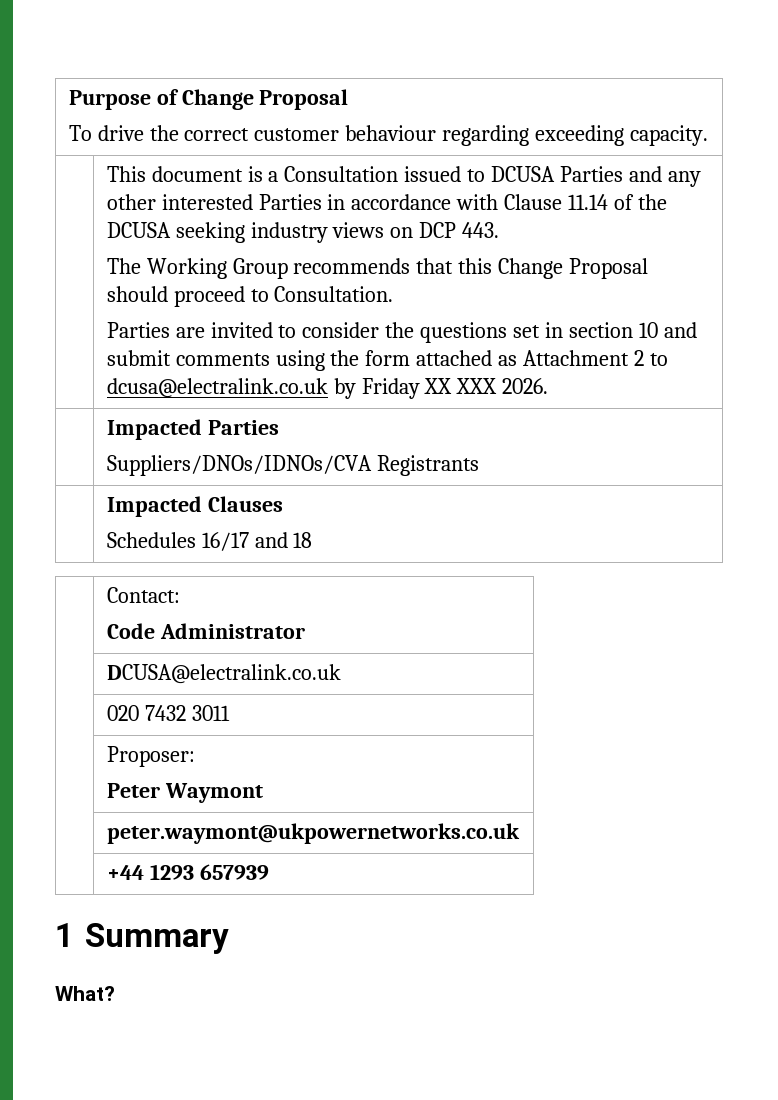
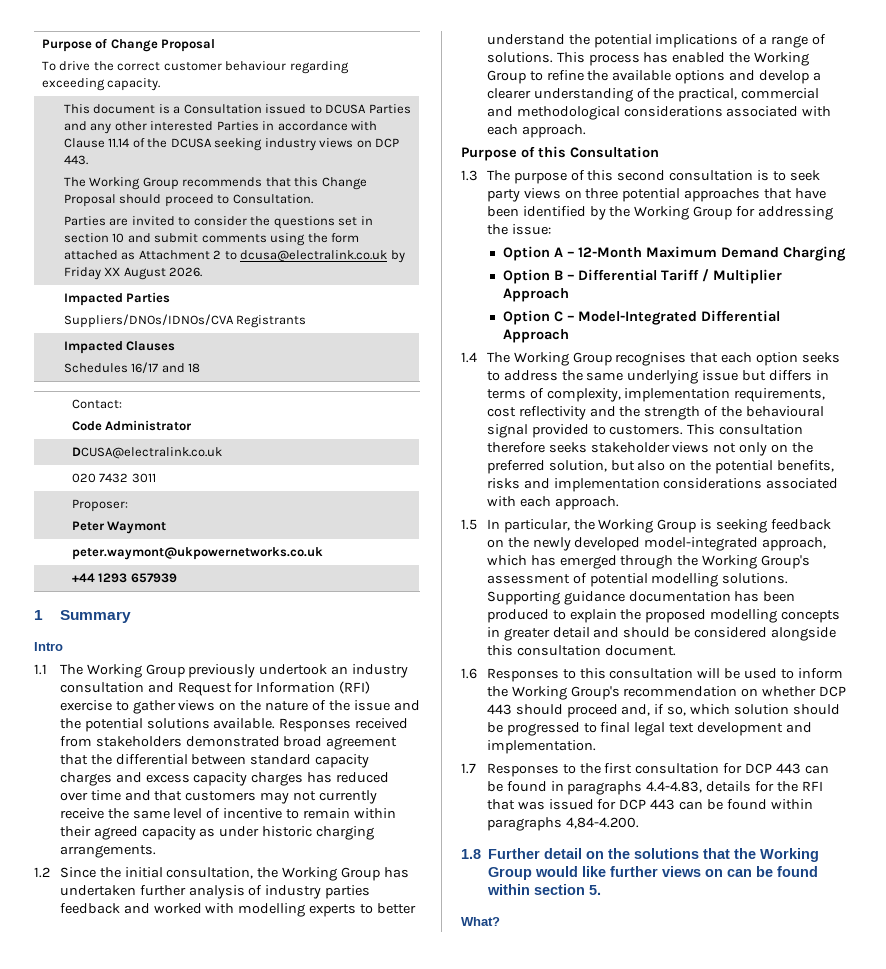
[456,378,498,394] XXX -> [123,267,166,280] August
(229, 938) none -> [34,642,63,651] [34,664,409,678] [59,681,371,696] [59,700,420,714] [59,718,409,732] [59,736,398,750] [59,754,370,768] [59,772,390,786] [59,790,378,804] [59,808,397,819] [59,826,375,840] [59,845,156,858] [34,867,410,881] [59,885,371,899] [59,903,417,917] [486,34,827,48] [486,52,810,66] [486,70,822,84] [486,88,820,102] [486,106,832,120] [486,124,586,138] [461,146,659,161] [461,170,821,184] [486,188,827,202] [486,206,834,220] [486,224,551,235] [502,246,847,261] [502,269,783,284] [502,288,569,302] [502,310,781,325] [502,329,569,343] [461,352,841,366] [486,370,830,384] [486,388,826,402] [486,406,825,420] [486,424,804,438] [486,442,814,456] [486,460,835,474] [486,478,839,492] [486,496,619,510] [461,519,832,533] [486,537,827,551] [486,555,811,569] [486,573,789,587] [486,591,796,605] [486,609,841,623] [486,627,837,641] [486,645,676,656] [461,668,844,682] [486,686,847,700] [486,704,841,718] [486,722,813,736] [486,740,596,754] [461,763,830,777] [486,781,824,795] [486,799,813,810] [486,817,639,831] [461,848,820,862] [488,866,819,880] [487,884,602,895] // Intro // 1.1 The Working Group previously undertook an industry consultation and Request for Information (RFI) exercise to gather views on the nature of the issue and the potential solutions available. Responses received from stakeholders demonstrated broad agreement that the differential between standard capacity charges and excess capacity charges has reduced over time and that customers may not currently receive the same level of incentive to remain within their agreed capacity as under historic charging arrangements. // 1.2 Since the initial consultation, the Working Group has undertaken further analysis of industry parties feedback and worked with modelling experts to better understand the potential implications of a range of solutions. This process has enabled the Working Group to refine the available options and develop a clearer understanding of the practical, commercial and methodological considerations associated with each approach. // Purpose of this Consultation // 1.3 The purpose of this second consultation is to seek party views on three potential approaches that have been identified by the Working Group for addressing the issue: // Option A – 12-Month Maximum Demand Charging // Option B – Differential Tariff / Multiplier Approach // Option C – Model-Integrated Differential Approach // 1.4 The Working Group recognises that each option seeks to address the same underlying issue but differs in terms of complexity, implementation requirements, cost reflectivity and the strength of the behavioural signal provided to customers. This consultation therefore seeks stakeholder views not only on the preferred solution, but also on the potential benefits, risks and implementation considerations associated with each approach. // 1.5 In particular, the Working Group is seeking feedback on the newly developed model-integrated approach, which has emerged through the Working Group's assessment of potential modelling solutions. Supporting guidance documentation has been produced to explain the proposed modelling concepts in greater detail and should be considered alongside this consultation document. // 1.6 Responses to this consultation will be used to inform the Working Group's recommendation on whether DCP 443 should proceed and, if so, which solution should be progressed to final legal text development and implementation. // 1.7 Responses to the first consultation for DCP 443 can be found in paragraphs 4.4-4.83, details for the RFI that was issued for DCP 443 can be found within paragraphs 4,84-4.200. // 1.8 Further detail on the solutions that the Working Group would like further views on can be found within section 5.

